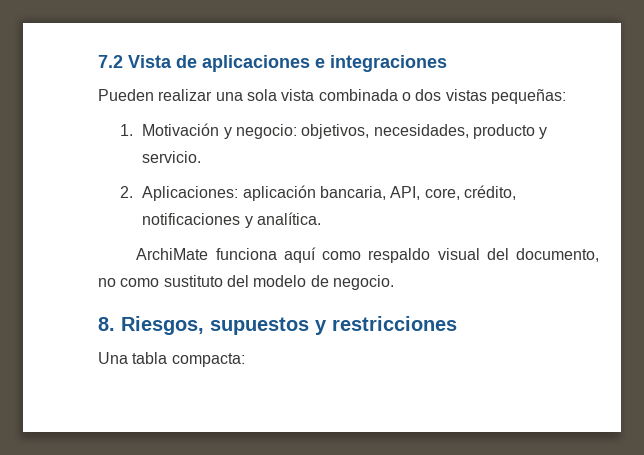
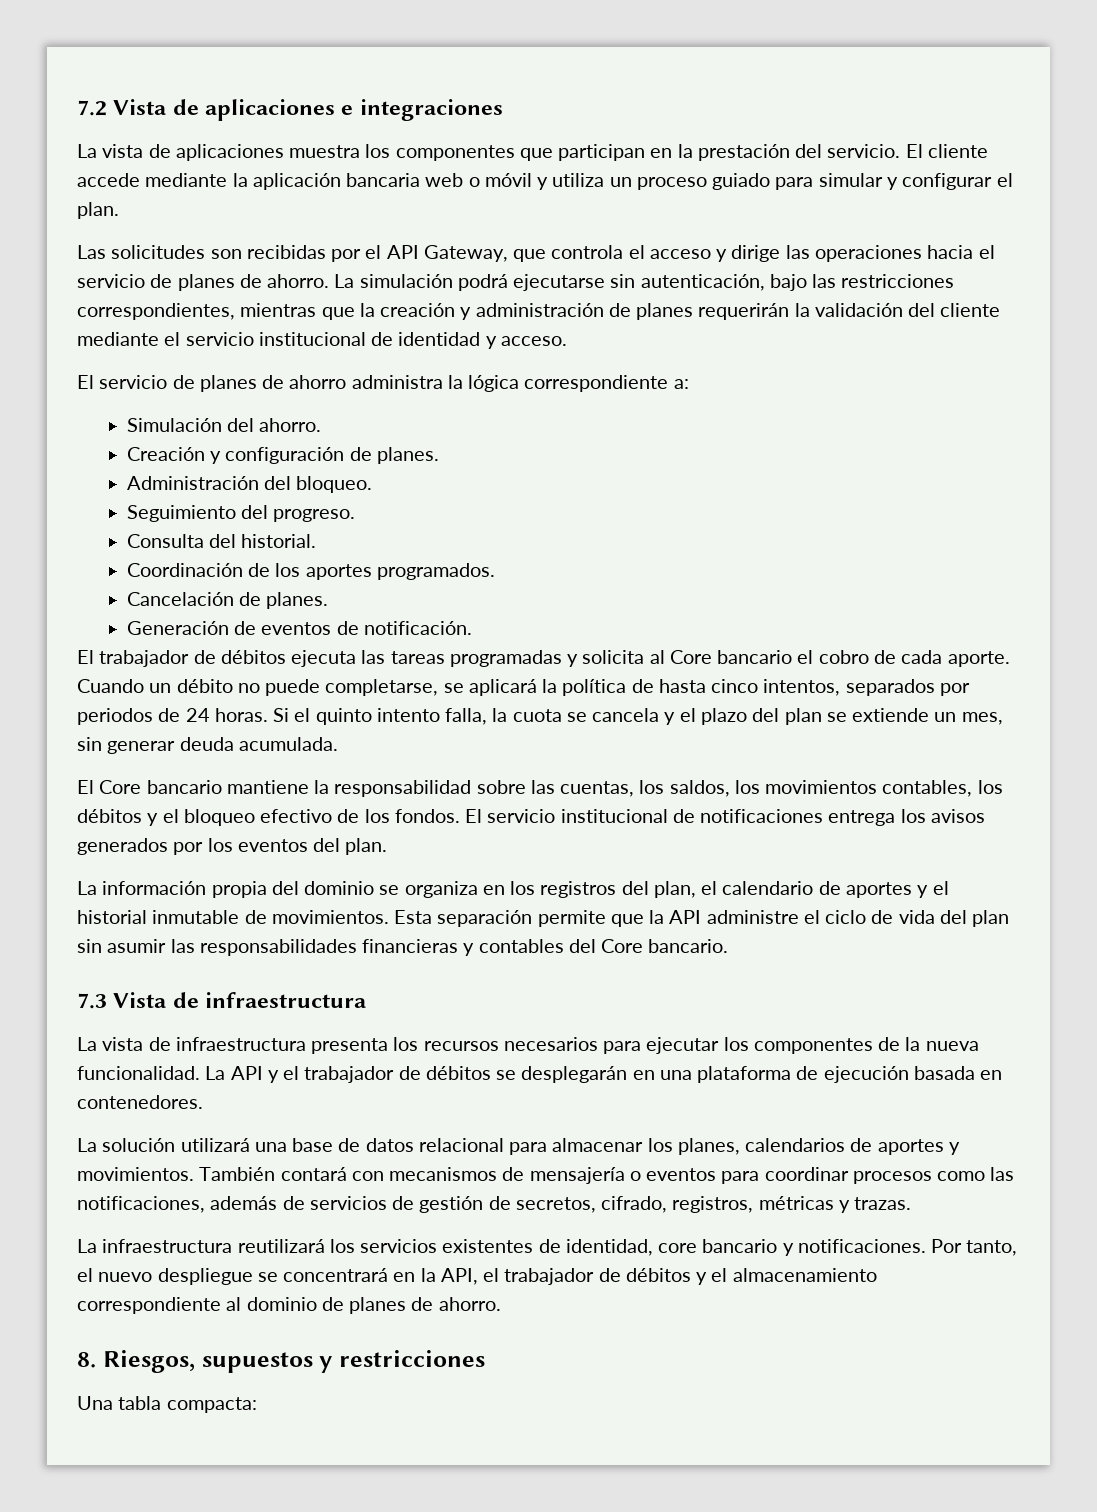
[98,89,566,104] [120,123,548,139] [142,151,202,163] [120,185,517,201] [142,212,322,228] [136,247,599,263] [98,275,394,290] Pueden realizar una sola vista combinada o dos vistas pequeñas: // 1. Motivación y negocio: objetivos, necesidades, producto y servicio. // 2. Aplicaciones: aplicación bancaria, API, core, crédito, notificaciones y analítica. // ArchiMate funciona aquí como respaldo visual del documento, no como sustituto del modelo de negocio. -> [77,144,988,161] [77,173,1013,190] [77,202,119,219] [77,245,995,262] [77,274,955,291] [77,303,1001,320] [77,332,567,349] [77,375,689,392] [126,418,322,432] [126,447,439,464] [126,476,373,493] [126,505,356,522] [126,534,317,548] [126,563,495,580] [126,592,329,609] [126,621,472,635] [77,650,1010,667] [77,679,970,696] [77,708,1003,725] [77,737,338,754] [77,780,1003,797] [77,809,985,826] [77,838,388,855] [77,881,949,898] [77,910,1010,927] [77,939,729,956] [77,992,367,1009] [77,1037,979,1054] [77,1066,1003,1083] [77,1095,203,1109] [77,1138,960,1155] [77,1167,1015,1184] [77,1196,912,1213] [77,1239,1018,1256] [77,1268,877,1285] [77,1297,501,1314] La vista de aplicaciones muestra los componentes que participan en la prestación del servicio. El cliente accede mediante la aplicación bancaria web o móvil y utiliza un proceso guiado para simular y configurar el plan. // Las solicitudes son recibidas por el API Gateway, que controla el acceso y dirige las operaciones hacia el servicio de planes de ahorro. La simulación podrá ejecutarse sin autenticación, bajo las restricciones correspondientes, mientras que la creación y administración de planes requerirán la validación del cliente mediante el servicio institucional de identidad y acceso. // El servicio de planes de ahorro administra la lógica correspondiente a: // Simulación del ahorro. // Creación y configuración de planes. // Administración del bloqueo. // Seguimiento del progreso. // Consulta del historial. // Coordinación de los aportes programados. // Cancelación de planes. // Generación de eventos de notificación. // El trabajador de débitos ejecuta las tareas programadas y solicita al Core bancario el cobro de cada aporte. Cuando un débito no puede completarse, se aplicará la política de hasta cinco intentos, separados por periodos de 24 horas. Si el quinto intento falla, la cuota se cancela y el plazo del plan se extiende un mes, sin generar deuda acumulada. // El Core bancario mantiene la responsabilidad sobre las cuentas, los saldos, los movimientos contables, los débitos y el bloqueo efectivo de los fondos. El servicio institucional de notificaciones entrega los avisos generados por los eventos del plan. // La información propia del dominio se organiza en los registros del plan, el calendario de aportes y el historial inmutable de movimientos. Esta separación permite que la API administre el ciclo de vida del plan sin asumir las responsabilidades financieras y contables del Core bancario. // 7.3 Vista de infraestructura // La vista de infraestructura presenta los recursos necesarios para ejecutar los componentes de la nueva funcionalidad. La API y el trabajador de débitos se desplegarán en una plataforma de ejecución basada en contenedores. // La solución utilizará una base de datos relacional para almacenar los planes, calendarios de aportes y movimientos. También contará con mecanismos de mensajería o eventos para coordinar procesos como las notificaciones, además de servicios de gestión de secretos, cifrado, registros, métricas y trazas. // La infraestructura reutilizará los servicios existentes de identidad, core bancario y notificaciones. Por tanto, el nuevo despliegue se concentrará en la API, el trabajador de débitos y el almacenamiento correspondiente al dominio de planes de ahorro.

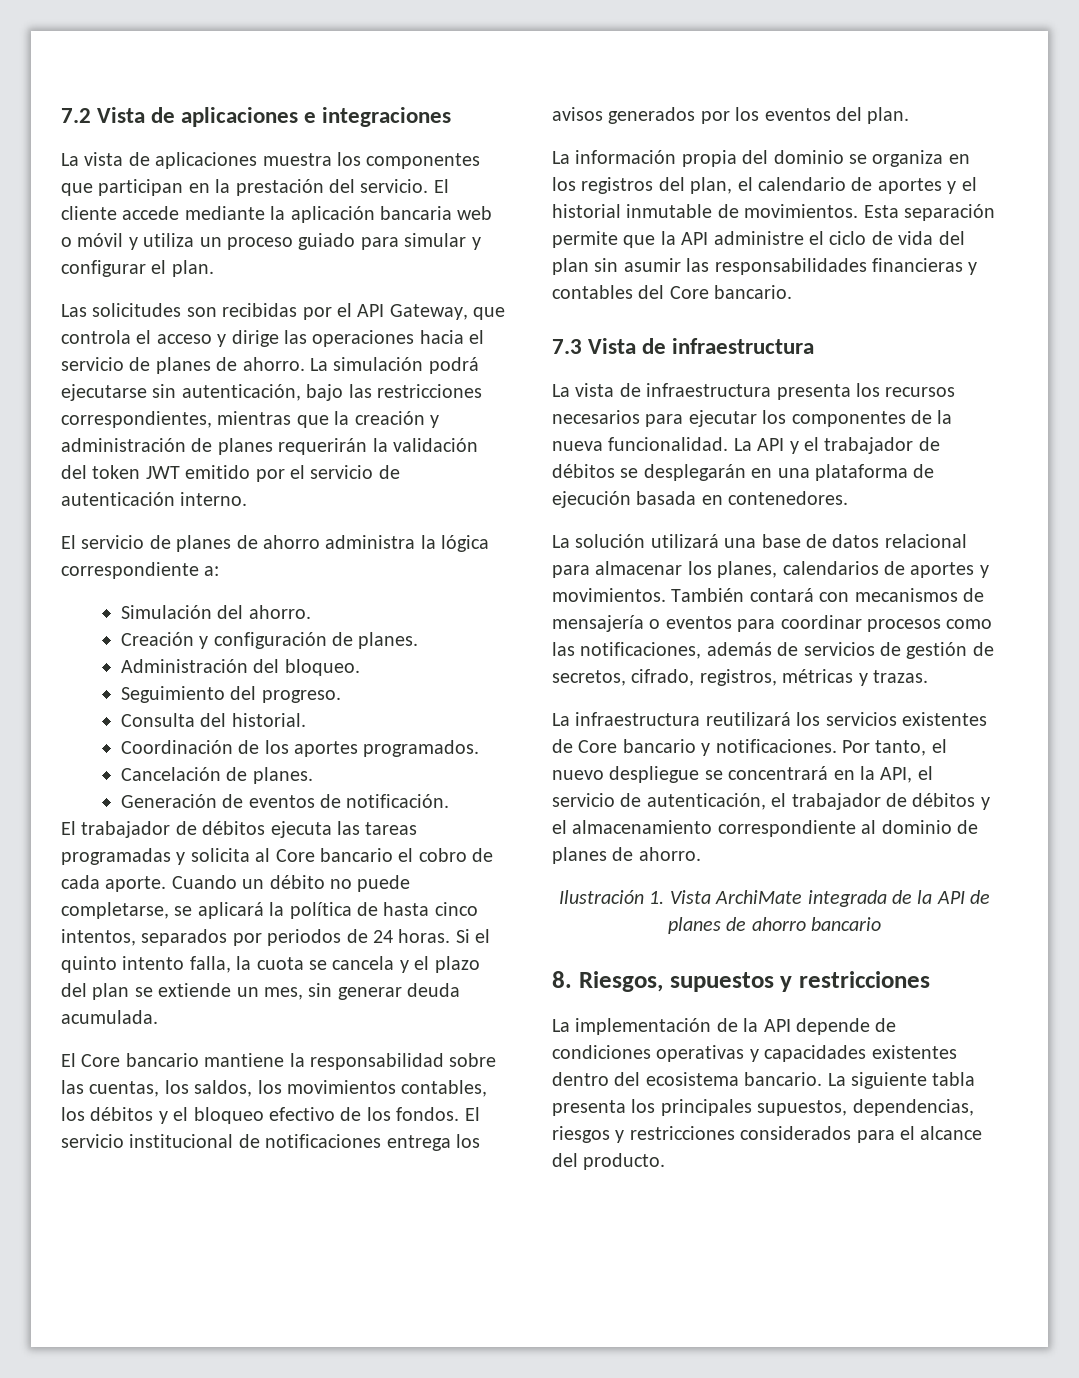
[940,303,1001,317] [77,332,567,349] cliente mediante el servicio institucional de identidad y acceso. -> [92,465,400,482] [61,492,248,506] token JWT emitido por el servicio de autenticación interno.
[565,1239,698,1256] identidad, core -> [578,740,618,753] Core
(500, 1275) none -> [552,793,787,810] servicio de autenticación, el
(501, 1304) none -> [558,890,991,907] [667,917,882,934] // Ilustración 1. Vista ArchiMate integrada de la API de planes de ahorro bancario
[77,1396,257,1413] Una tabla compacta: -> [552,1018,897,1035] [552,1045,957,1062] [552,1072,976,1089] [552,1099,974,1116] [552,1126,983,1143] [552,1153,666,1170] La implementación de la API depende de condiciones operativas y capacidades existentes dentro del ecosistema bancario. La siguiente tabla presenta los principales supuestos, dependencias, riesgos y restricciones considerados para el alcance del producto.

